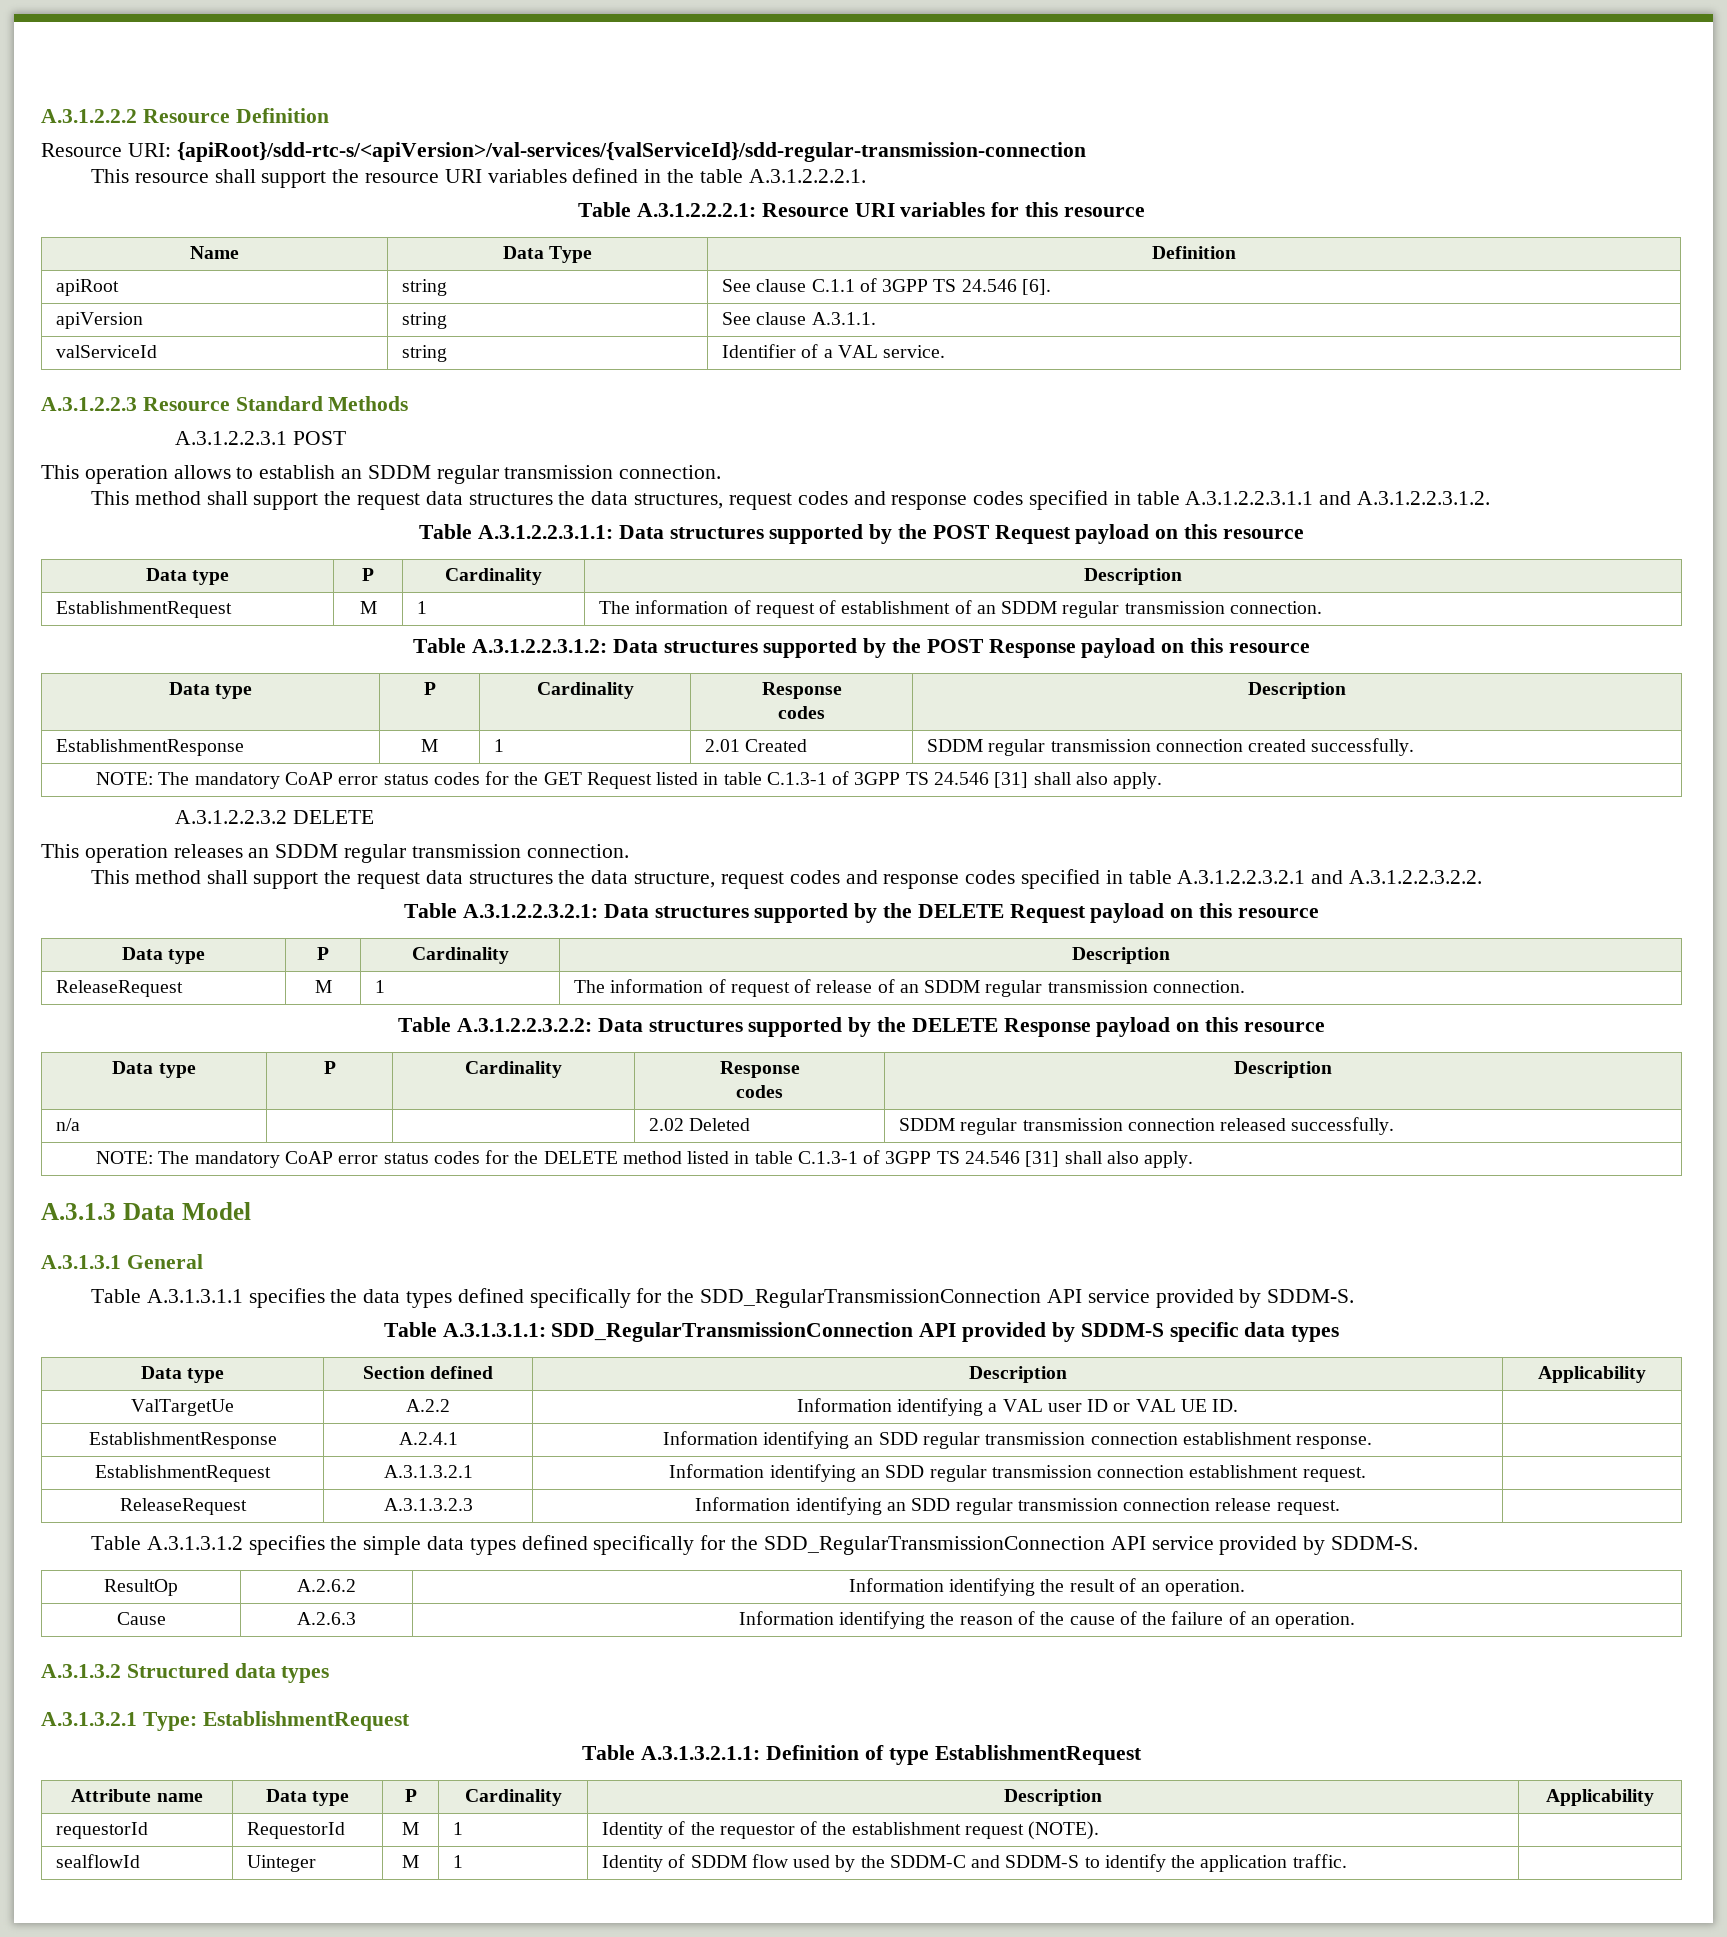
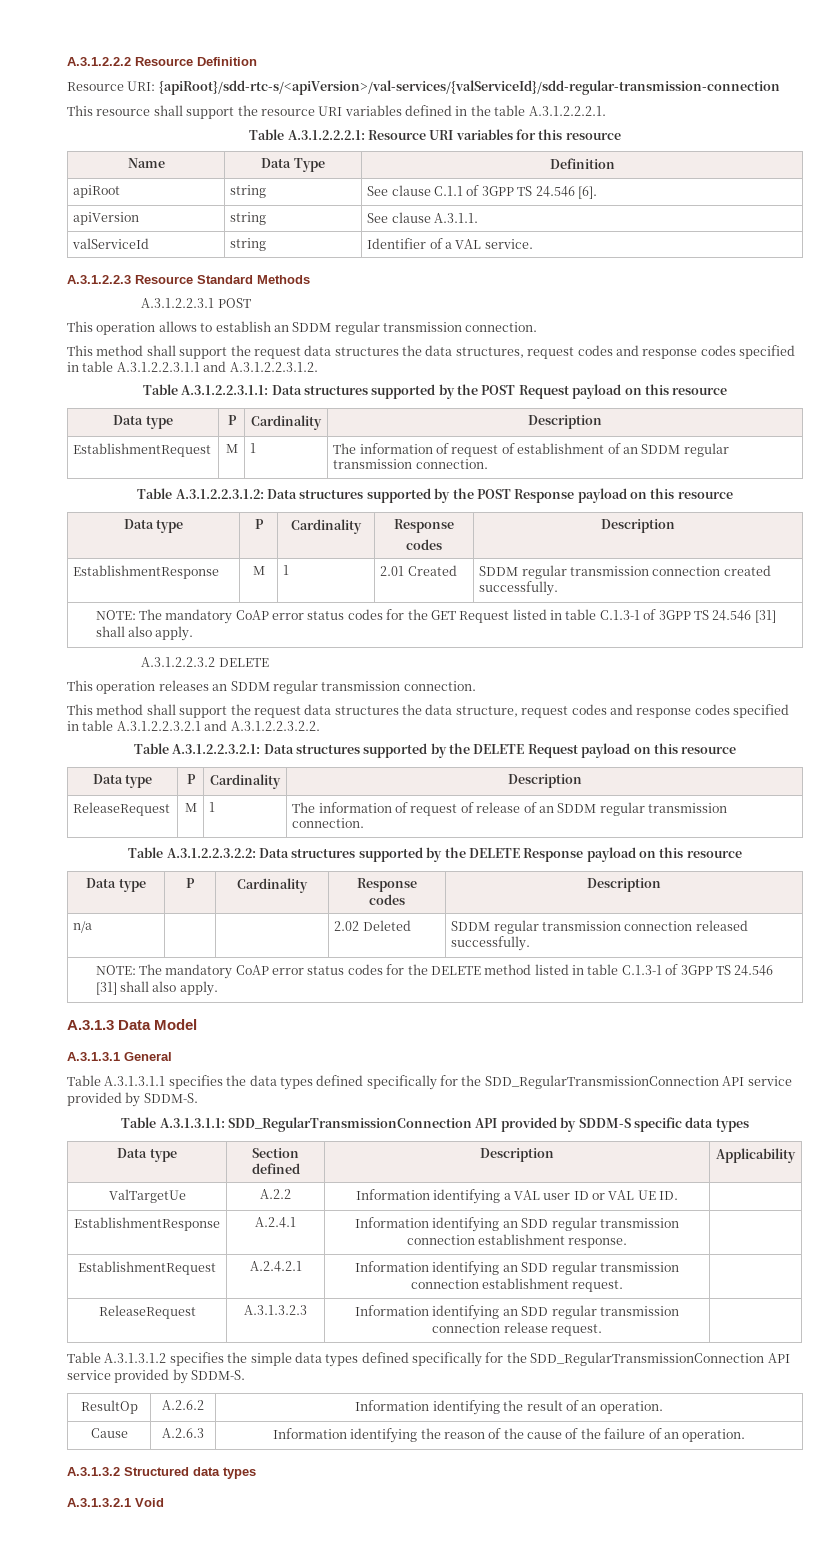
[383,1465,473,1478] A.3.1.3.2.1 -> [249,1261,302,1272] A.2.4.2.1
[142,1711,410,1731] [582,1745,1142,1765] [71,1789,203,1802] [265,1789,350,1806] [404,1789,417,1802] [464,1789,562,1806] [1004,1789,1102,1806] [1546,1789,1654,1806] [55,1822,148,1839] [246,1822,345,1839] [402,1822,419,1835] [452,1822,463,1835] [601,1821,1100,1840] [55,1854,140,1868] [246,1855,316,1872] [402,1855,419,1868] [452,1855,463,1868] [601,1854,1347,1872] Type: EstablishmentRequest // Table A.3.1.3.2.1.1: Definition of type EstablishmentRequest // Attribute name | Data type | P | Cardinality | Description | Applicability // requestorId | RequestorId | M | 1 | Identity of the requestor of the establishment request (NOTE). | // sealflowId | Uinteger | M | 1 | Identity of SDDM flow used by the SDDM-C and SDDM-S to identify the application traffic. | -> [135,1498,164,1507] Void

